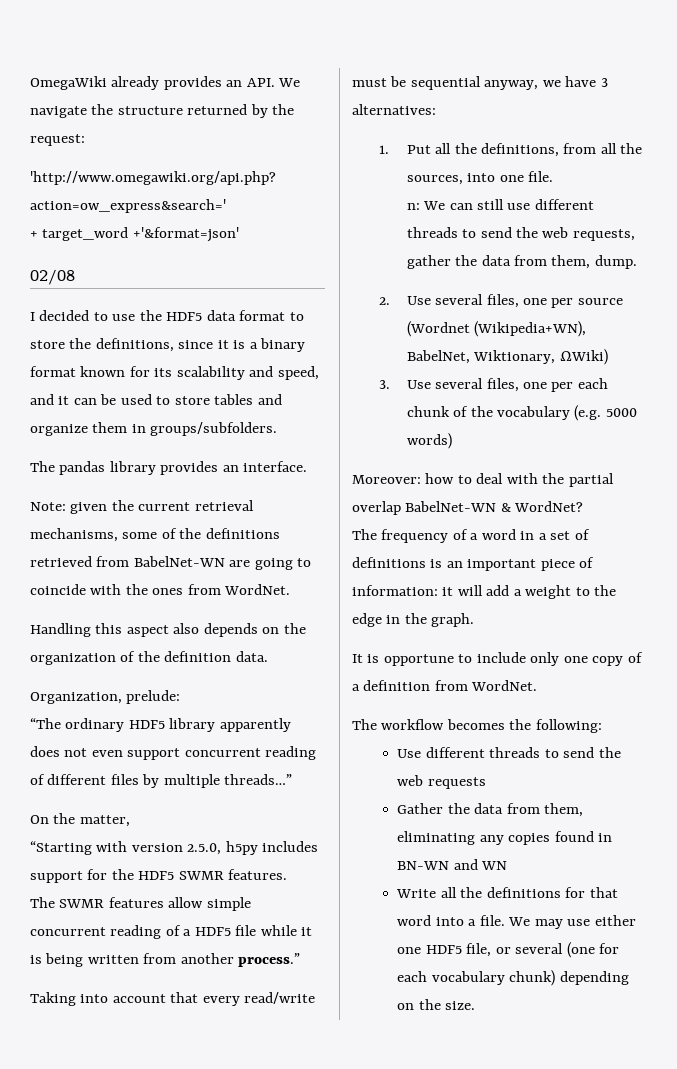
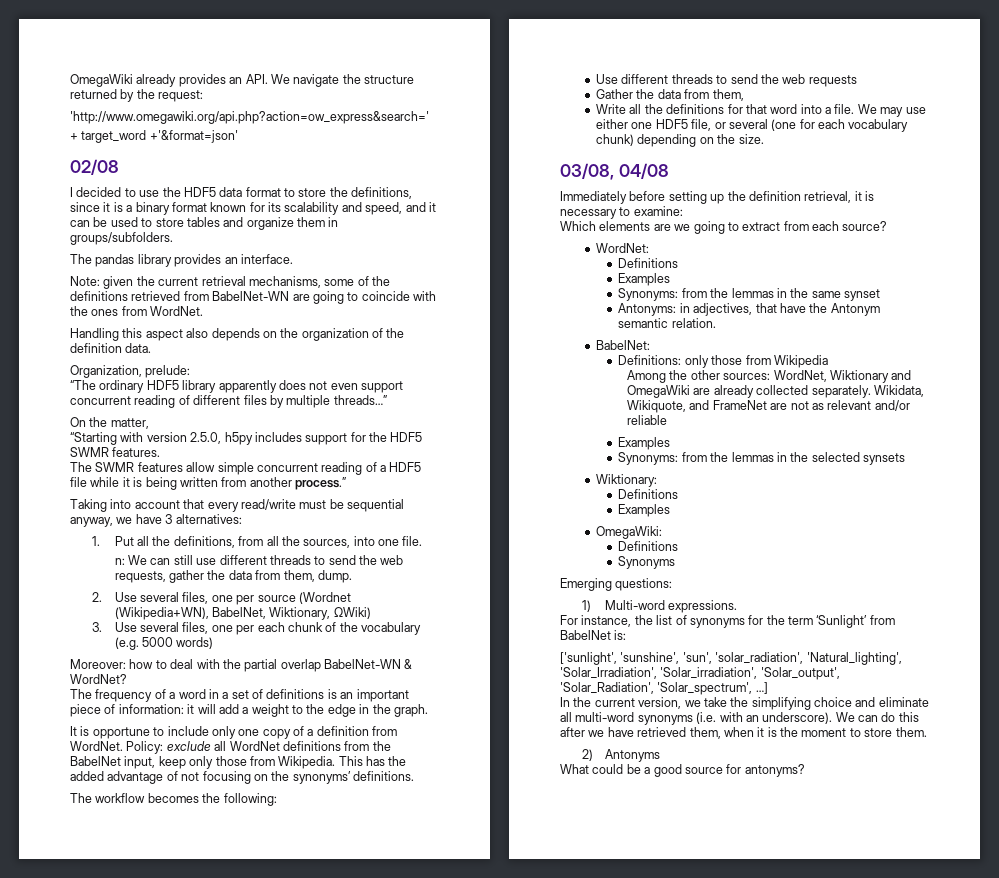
(538, 685) none -> [126,741,391,754] [70,756,407,769] [70,771,414,784] Policy: exclude all WordNet definitions from the BabelNet input, keep only those from Wikipedia. This has the added advantage of not focusing on the synonyms’ definitions.
[397,831,613,845] [397,859,508,870] eliminating any copies found in BN-WN and WN -> (744, 95) none
(476, 1005) none -> [560,163,669,180] [560,191,874,204] [560,206,683,219] [560,221,888,234] [596,243,650,253] [618,258,679,268] [618,273,671,286] [618,288,881,301] [618,303,880,316] [618,318,716,328] [596,340,651,350] [618,355,828,368] [627,370,912,383] [627,385,924,398] [627,400,910,413] [627,415,668,425] [618,437,671,450] [618,452,906,465] [596,474,658,487] [618,489,679,499] [618,504,671,517] [596,526,663,539] [618,541,679,551] [618,556,676,569] [560,578,673,591] [582,600,738,613] [560,615,895,628] [560,630,627,640] [560,652,902,665] [560,667,840,680] [560,682,768,695] [560,697,929,710] [560,712,919,725] [560,727,927,739] [582,749,660,762] [560,764,805,777] // 03/08, 04/08 // Immediately before setting up the definition retrieval, it is necessary to examine: // Which elements are we going to extract from each source? // WordNet: // Definitions // Examples // Synonyms: from the lemmas in the same synset // Antonyms: in adjectives, that have the Antonym semantic relation. // BabelNet: // Definitions: only those from Wikipedia // Among the other sources: WordNet, Wiktionary and OmegaWiki are already collected separately. Wikidata, Wikiquote, and FrameNet are not as relevant and/or reliable // Examples // Synonyms: from the lemmas in the selected synsets // Wiktionary: // Definitions // Examples // OmegaWiki: // Definitions // Synonyms // Emerging questions: // 1) Multi-word expressions. // For instance, the list of synonyms for the term ‘Sunlight’ from BabelNet is: // ['sunlight', 'sunshine', 'sun', 'solar_radiation', 'Natural_lighting', 'Solar_Irradiation', 'Solar_irradiation', 'Solar_output', 'Solar_Radiation', 'Solar_spectrum', …] // In the current version, we take the simplifying choice and eliminate all multi-word synonyms (i.e. with an underscore). We can do this after we have retrieved them, when it is the moment to store them. // 2) Antonyms // What could be a good source for antonyms?

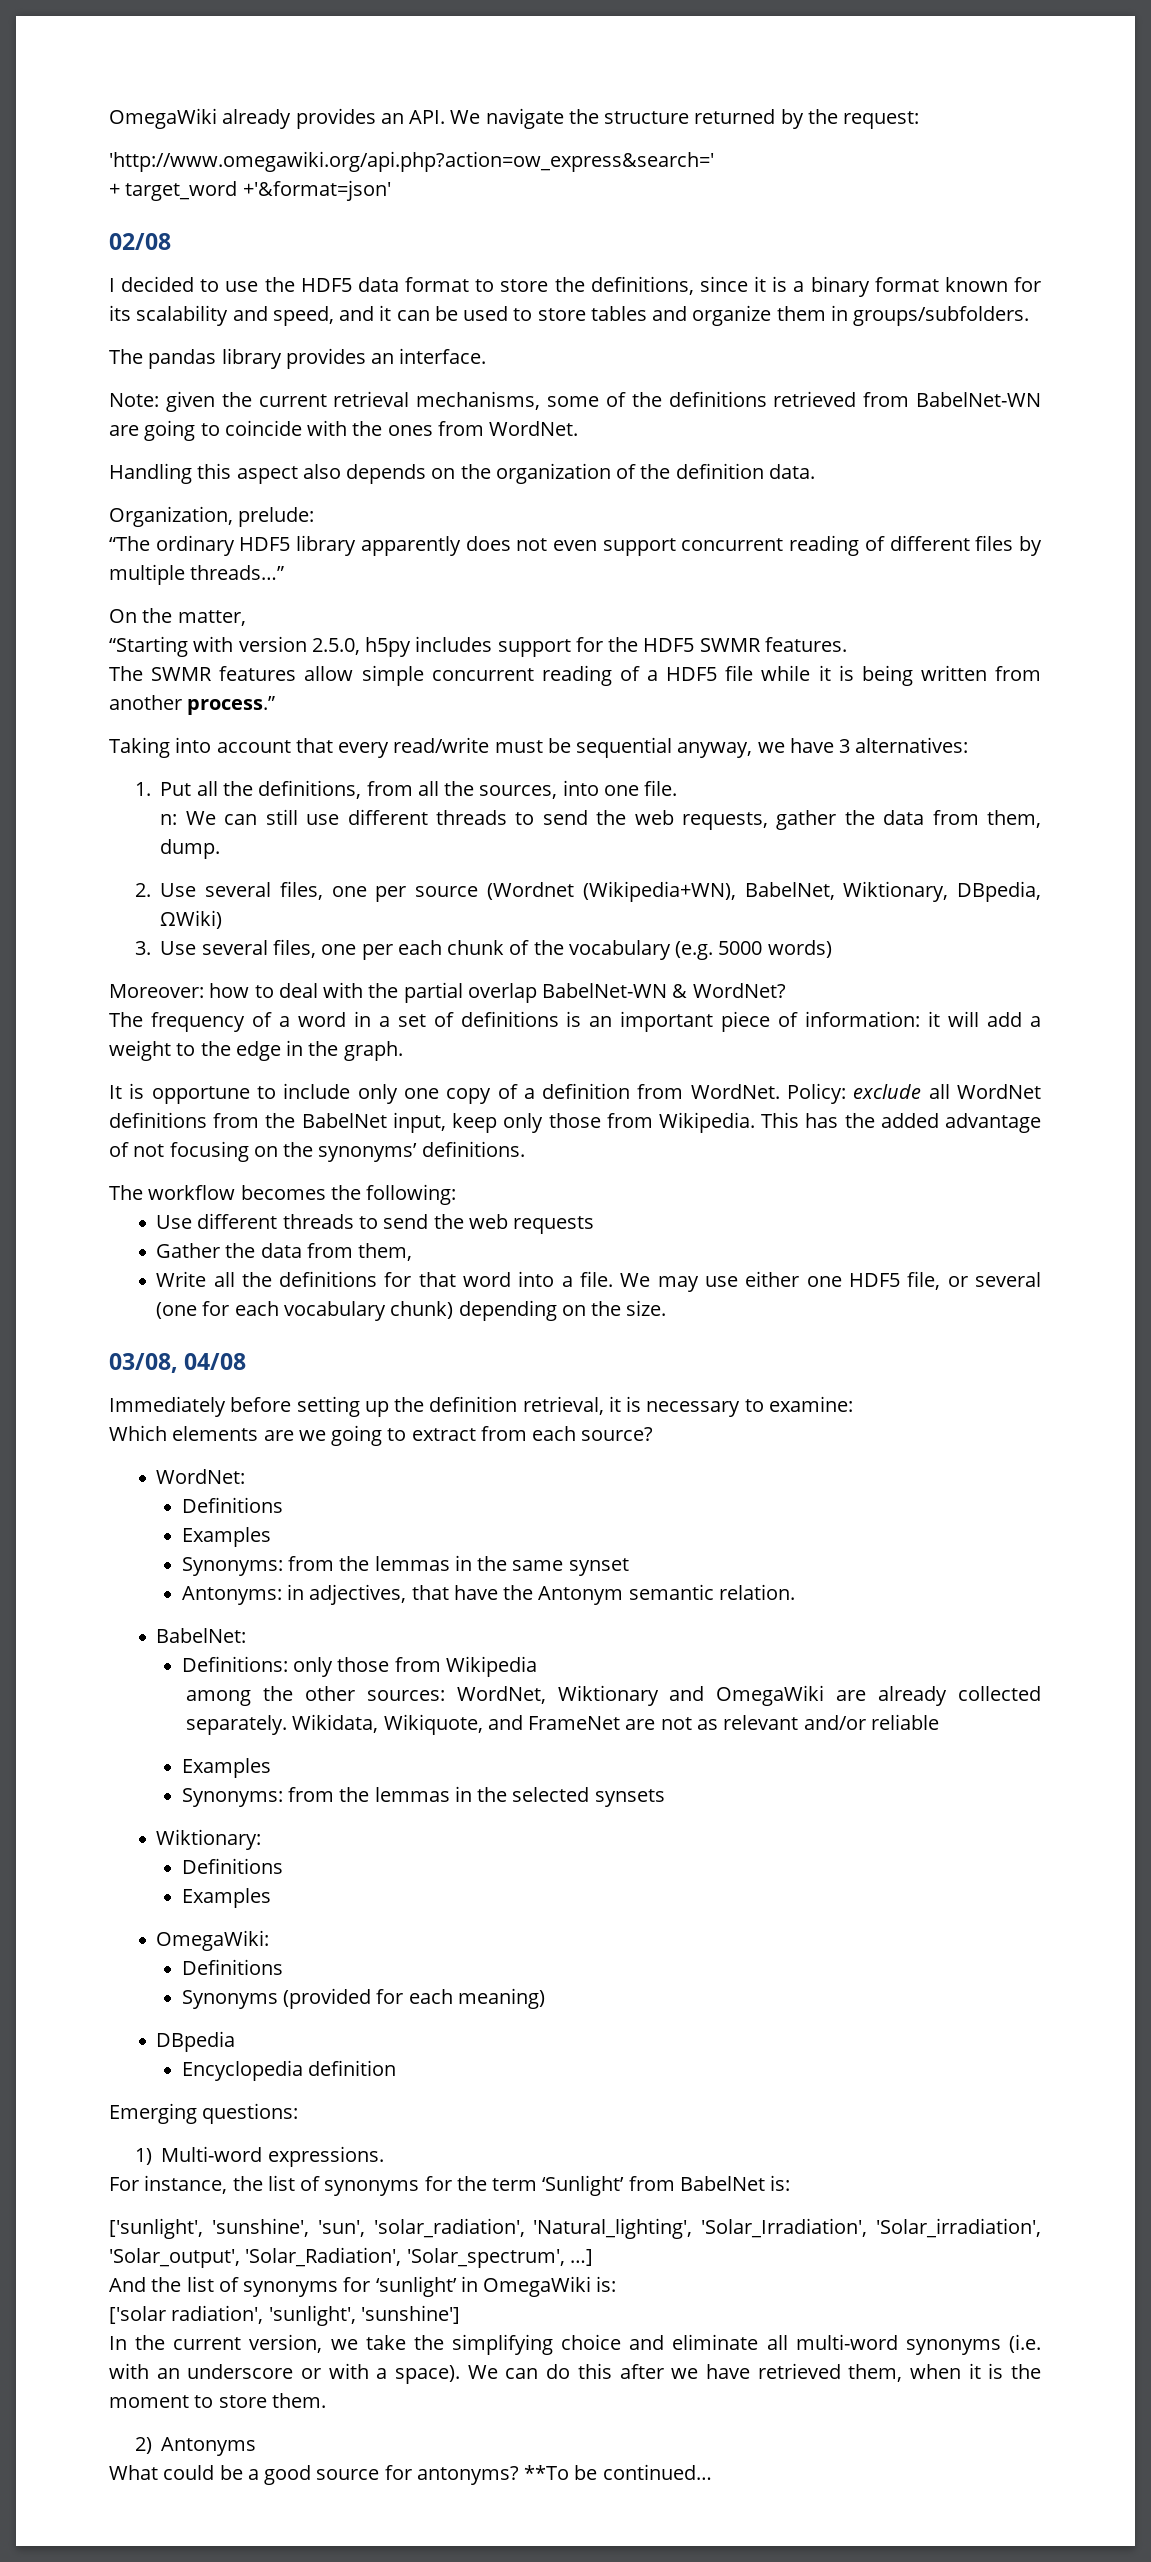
(331, 613) none -> [957,881,1042,902] DBpedia,
[627,370,667,383] Among -> [186,1690,252,1706] among
(676, 562) none -> [283,1988,545,2009] [156,2031,236,2052] [181,2060,397,2081] (provided for each meaning) // DBpedia // Encyclopedia definition
(768, 688) none -> [109,2276,617,2297] [109,2305,460,2326] // And the list of synonyms for ‘sunlight’ in OmegaWiki is: // ['solar radiation', 'sunlight', 'sunshine']
[762,712,833,724] underscore). -> [187,2363,461,2384] underscore or with a space).
(805, 770) none -> [524,2464,712,2480] **To be continued…

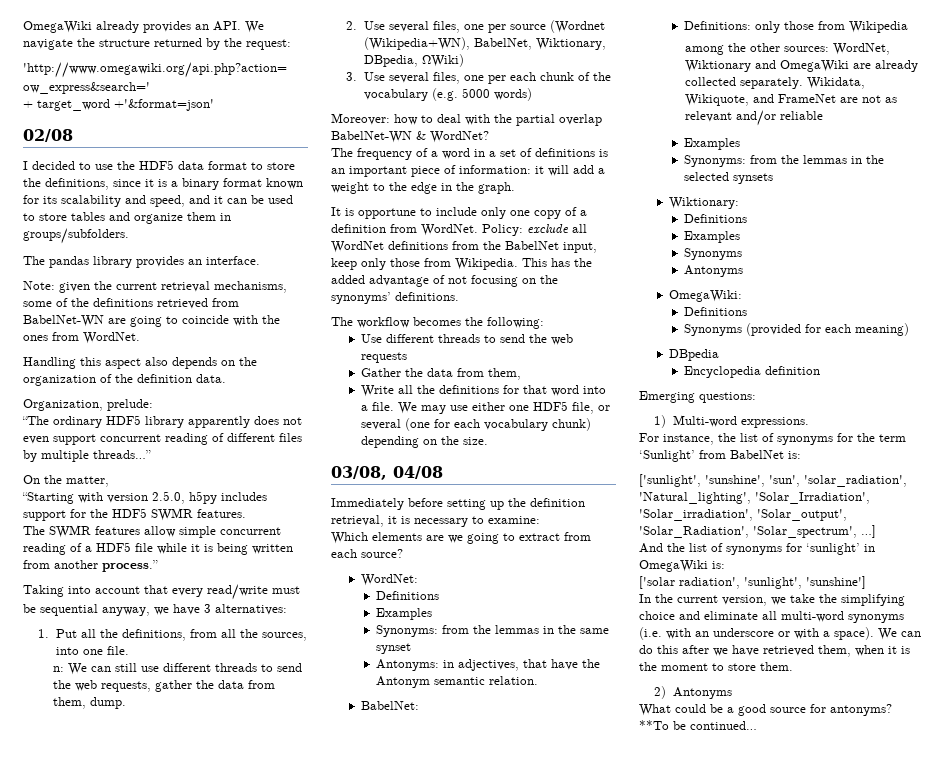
(271, 1898) none -> [683,248,742,260] [683,265,743,277] // Synonyms // Antonyms

